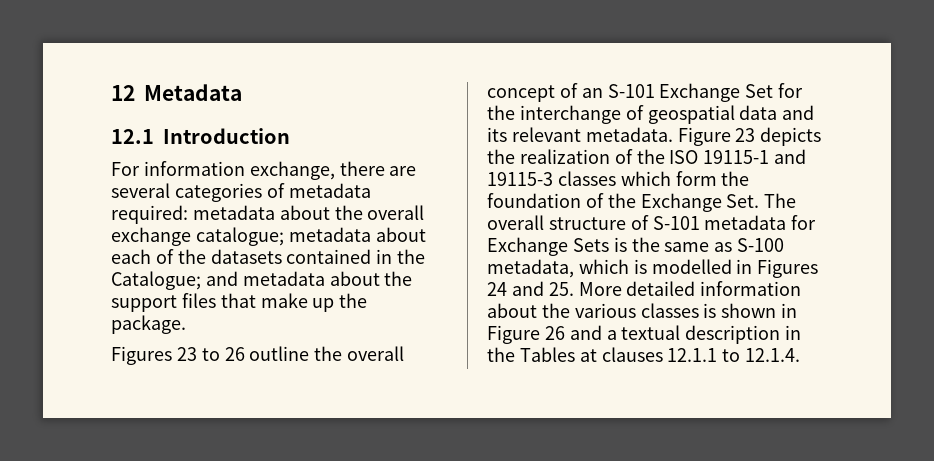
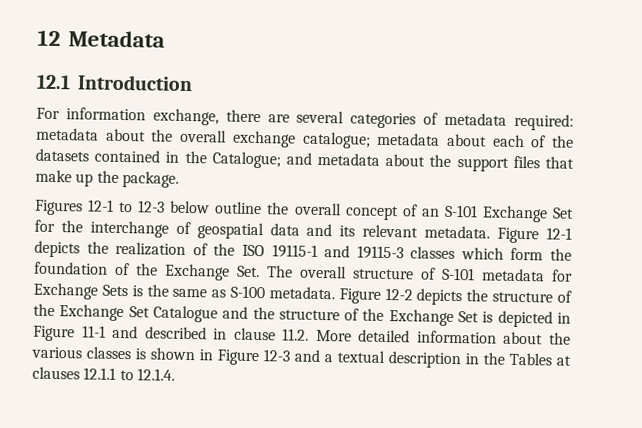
[176,347,245,361] 23 to 26 -> [88,199,211,214] 12-1 to 12-3 below
[735,128,756,142] 23 -> [546,227,573,240] 12-1
[487,259,819,278] [487,281,574,296] metadata, which is modelled in Figures 24 and 25. -> [268,286,572,306] [33,303,572,328] [33,325,310,342] metadata. Figure 12-2 depicts the structure of the Exchange Set Catalogue and the structure of the Exchange Set is depicted in Figure 11-1 and described in clause 11.2.
[544,326,565,340] 26 -> [263,349,290,362] 12-3

